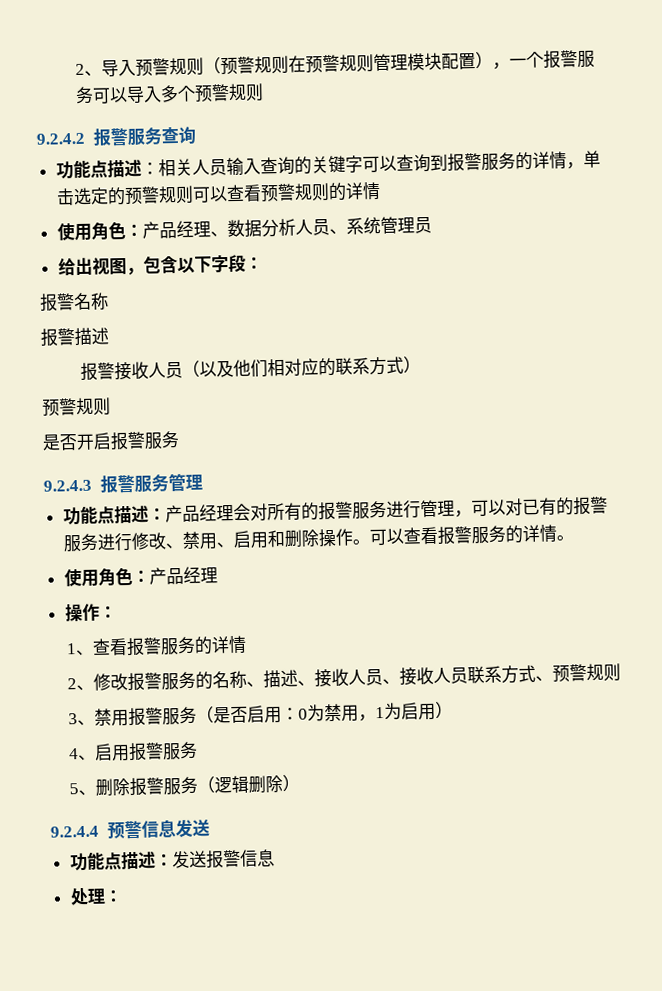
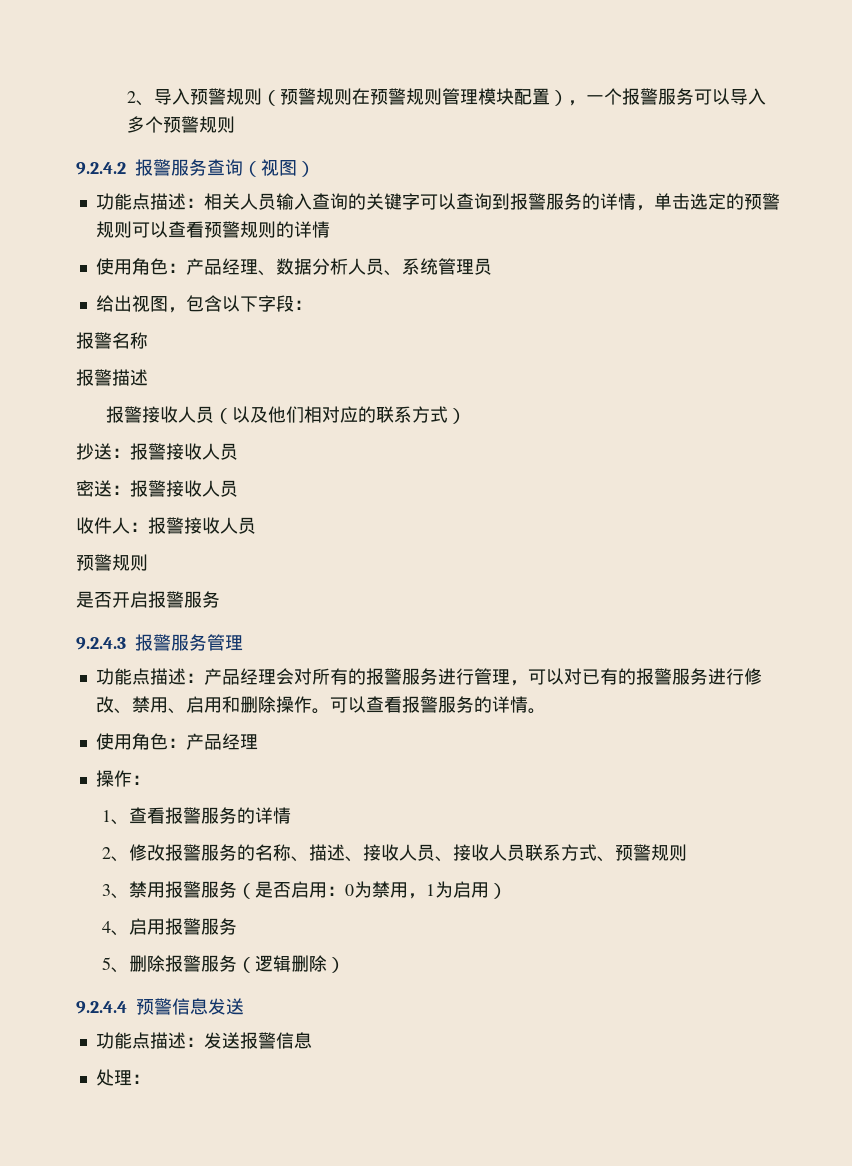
(196, 135) none -> [243,159,315,177] （视图）
(422, 365) none -> [76,443,238,460] [76,480,238,497] [76,517,256,534] // 抄送：报警接收人员 // 密送：报警接收人员 // 收件人：报警接收人员

